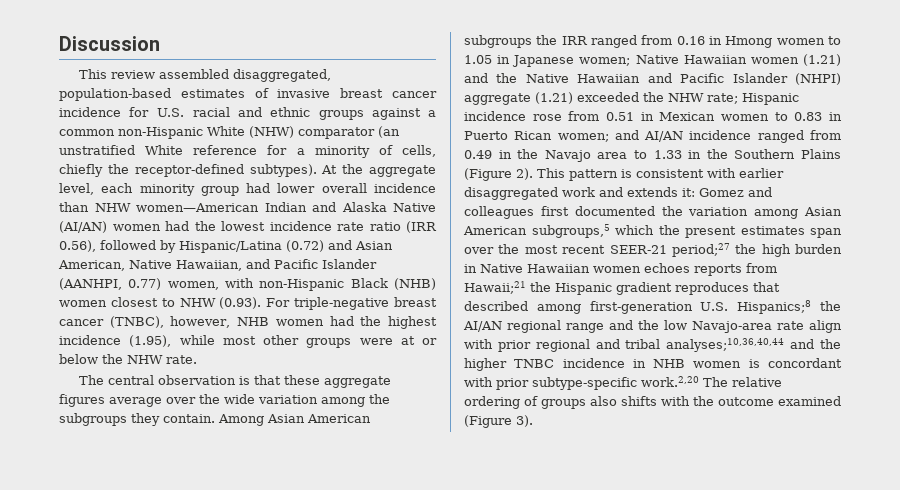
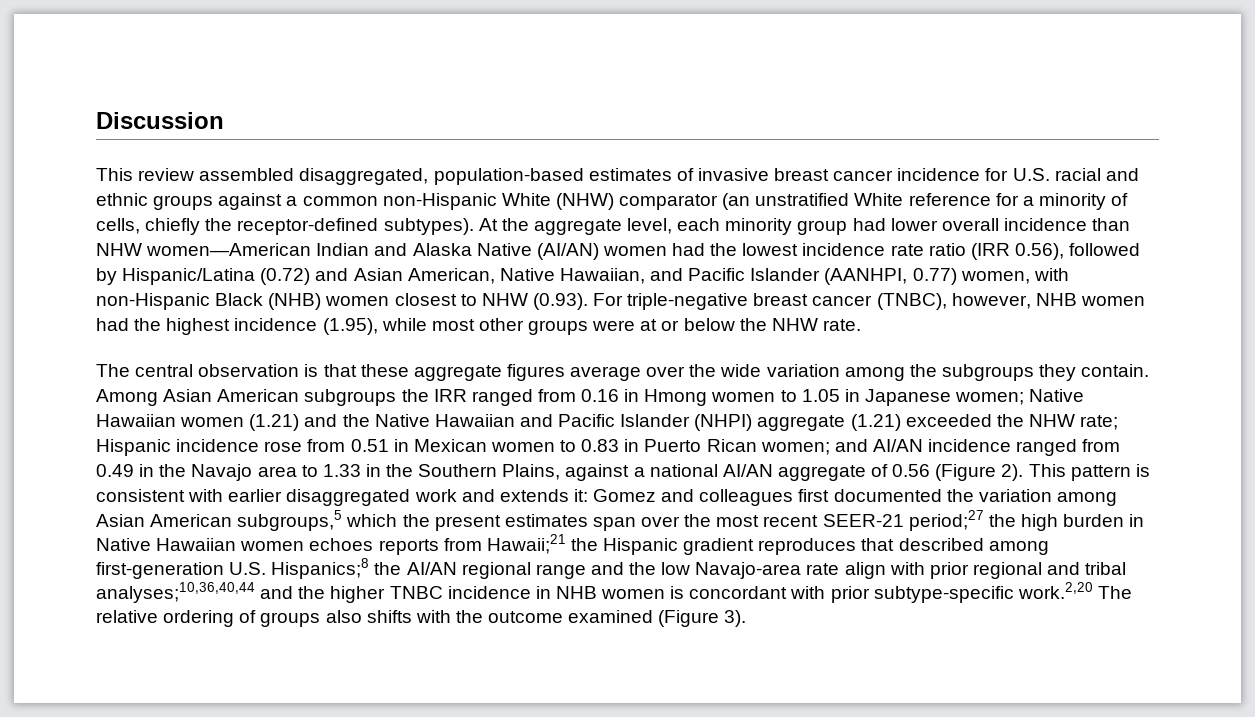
[801,149,841,159] Plains -> [502,464,931,481] Plains, against a national AI/AN aggregate of 0.56

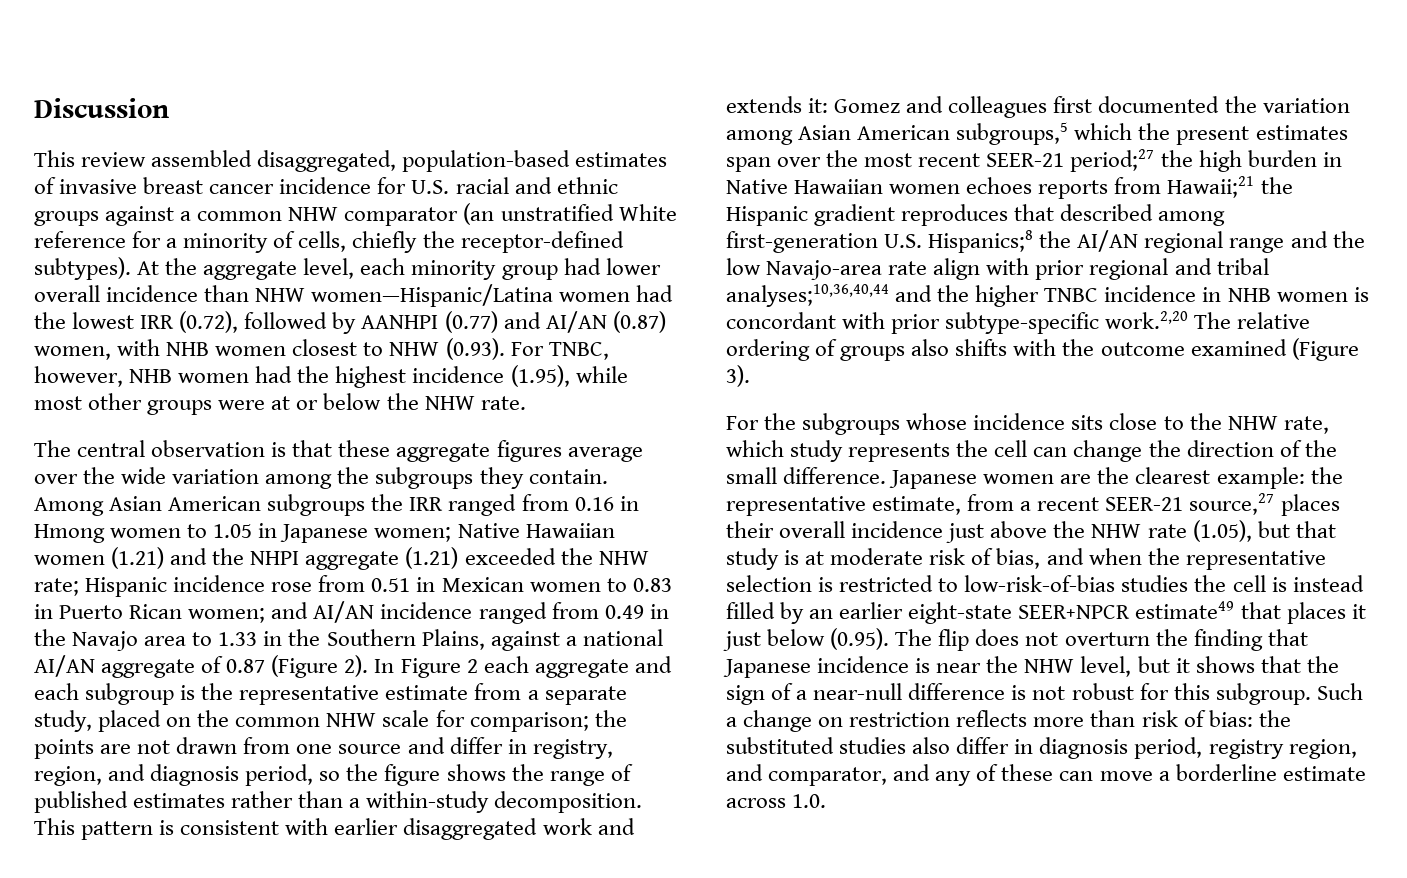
[382,193,614,210] non-Hispanic White (NHW) -> [288,207,339,221] NHW
[146,243,1141,260] [96,268,1069,285] [96,293,322,310] women—American Indian and Alaska Native (AI/AN) women had the lowest incidence rate ratio (IRR 0.56), followed by Hispanic/Latina (0.72) and Asian American, Native Hawaiian, and Pacific Islander (AANHPI, 0.77) women, with non-Hispanic Black (NHB) -> [311,284,674,307] [34,311,666,334] [34,339,210,360] women—Hispanic/Latina women had the lowest IRR (0.72), followed by AANHPI (0.77) and AI/AN (0.87) women, with NHB
[627,293,947,310] triple-negative breast cancer (TNBC), -> [548,342,609,360] TNBC,
[374,414,753,431] Native Hawaiian and Pacific Islander (NHPI) -> [250,551,300,565] NHPI
[892,464,931,477] 0.56 -> [226,659,266,673] 0.87
(1024, 472) none -> [374,656,672,678] [34,683,627,705] [34,710,627,732] [34,737,613,759] [34,764,633,786] [34,791,643,813] In Figure 2 each aggregate and each subgroup is the representative estimate from a separate study, placed on the common NHW scale for comparison; the points are not drawn from one source and differ in registry, region, and diagnosis period, so the figure shows the range of published estimates rather than a within-study decomposition.
(747, 618) none -> [726,413,1329,435] [726,440,1337,462] [726,467,1343,489] [726,493,1340,516] [726,520,1336,543] [726,548,1326,570] [726,575,1364,592] [726,601,1366,624] [723,628,1308,651] [723,656,1339,678] [726,683,1363,705] [726,710,1291,732] [726,737,1357,759] [726,764,1366,786] [726,794,827,808] // For the subgroups whose incidence sits close to the NHW rate, which study represents the cell can change the direction of the small difference. Japanese women are the clearest example: the representative estimate, from a recent SEER-21 source,27 places their overall incidence just above the NHW rate (1.05), but that study is at moderate risk of bias, and when the representative selection is restricted to low-risk-of-bias studies the cell is instead filled by an earlier eight-state SEER+NPCR estimate49 that places it just below (0.95). The flip does not overturn the finding that Japanese incidence is near the NHW level, but it shows that the sign of a near-null difference is not robust for this subgroup. Such a change on restriction reflects more than risk of bias: the substituted studies also differ in diagnosis period, registry region, and comparator, and any of these can move a borderline estimate across 1.0.

